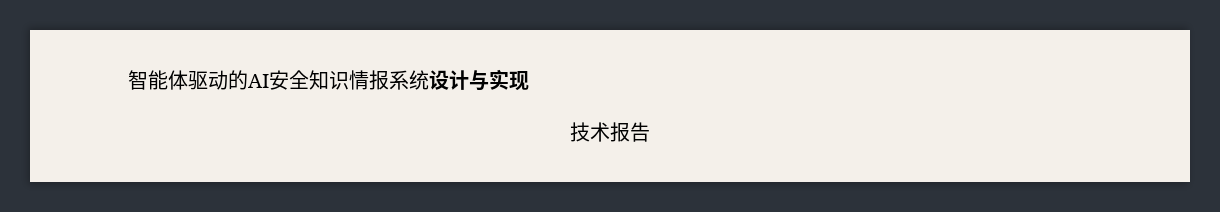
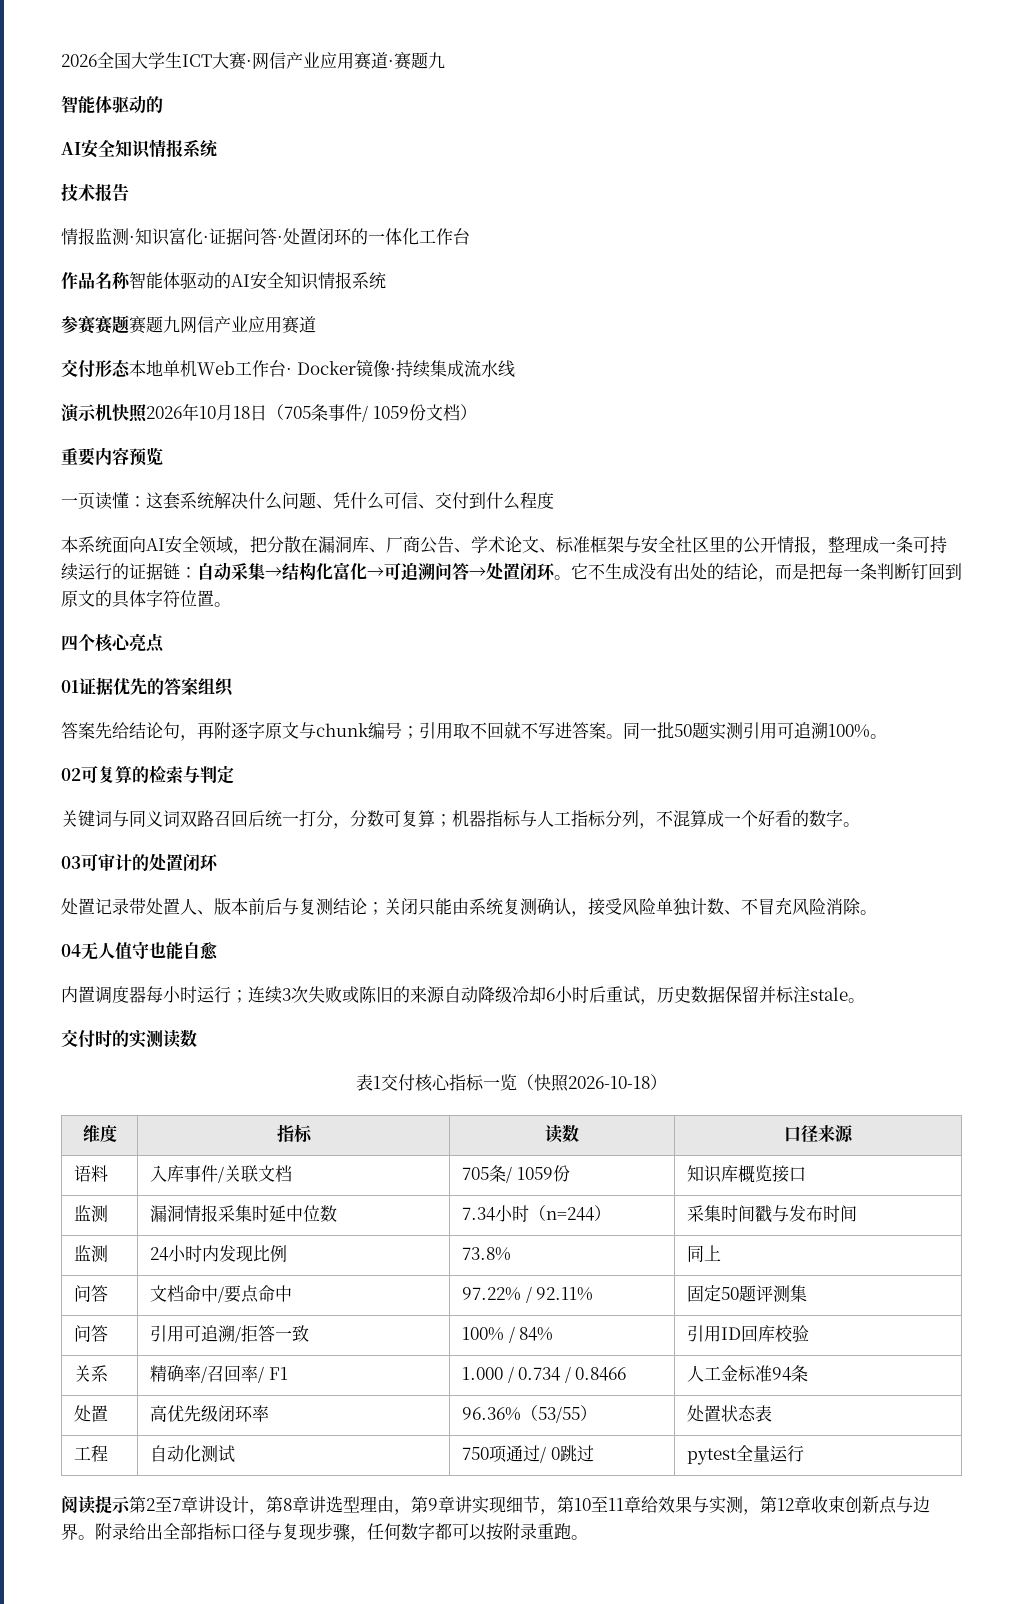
(128, 80) none -> [61,52,445,70] [61,95,163,114] [61,139,218,159] [61,183,129,202] [61,228,470,246] [61,272,131,289] 2026全国大学生ICT大赛·网信产业应用赛道·赛题九 // 智能体驱动的 // AI安全知识情报系统 // 技术报告 // 情报监测·知识富化·证据问答·处置闭环的一体化工作台 // 作品名称
[429,69,529,91] [570,122,650,142] 设计与实现 // 技术报告 -> [61,315,316,335] [61,359,515,378] [61,403,477,423] [61,447,163,466] [61,492,554,510] [61,536,947,555] [61,562,962,582] [61,590,231,608] [61,633,164,653] [61,677,234,697] [61,721,887,741] [61,765,234,784] [61,810,860,829] [61,853,219,871] [61,897,877,917] [61,941,218,960] [61,986,865,1005] [61,1029,197,1048] [356,1074,667,1092] [82,1124,117,1142] [276,1124,313,1143] [545,1124,579,1143] [784,1125,854,1142] [74,1165,109,1182] [150,1165,293,1183] [462,1165,570,1183] [687,1165,807,1183] [74,1205,109,1222] [150,1205,338,1222] [462,1205,612,1222] [687,1205,858,1223] [74,1245,109,1262] [150,1245,288,1262] [462,1247,512,1261] [687,1245,722,1262] [74,1285,109,1302] [150,1285,293,1303] [462,1286,594,1303] [687,1285,808,1302] [74,1325,109,1342] [150,1325,310,1343] [462,1326,554,1343] [687,1325,810,1342] [74,1365,109,1382] [150,1365,288,1383] [462,1366,627,1383] [687,1365,809,1382] [74,1405,109,1422] [150,1405,270,1422] [462,1405,598,1423] [687,1405,773,1422] [74,1445,109,1462] [150,1445,236,1463] [462,1445,594,1463] [687,1445,805,1465] [61,1495,930,1515] [61,1522,588,1542] // 参赛赛题赛题九网信产业应用赛道 // 交付形态本地单机Web工作台· Docker镜像·持续集成流水线 // 演示机快照2026年10月18日（705条事件/ 1059份文档） // 重要内容预览 // 一页读懂：这套系统解决什么问题、凭什么可信、交付到什么程度 // 本系统面向AI安全领域，把分散在漏洞库、厂商公告、学术论文、标准框架与安全社区里的公开情报，整理成一条可持续运行的证据链：自动采集→结构化富化→可追溯问答→处置闭环。它不生成没有出处的结论，而是把每一条判断钉回到原文的具体字符位置。 // 四个核心亮点 // 01证据优先的答案组织 // 答案先给结论句，再附逐字原文与chunk编号；引用取不回就不写进答案。同一批50题实测引用可追溯100%。 // 02可复算的检索与判定 // 关键词与同义词双路召回后统一打分，分数可复算；机器指标与人工指标分列，不混算成一个好看的数字。 // 03可审计的处置闭环 // 处置记录带处置人、版本前后与复测结论；关闭只能由系统复测确认，接受风险单独计数、不冒充风险消除。 // 04无人值守也能自愈 // 内置调度器每小时运行；连续3次失败或陈旧的来源自动降级冷却6小时后重试，历史数据保留并标注stale。 // 交付时的实测读数 // 表1交付核心指标一览（快照2026-10-18） // 维度 | 指标 | 读数 | 口径来源 // 语料 | 入库事件/关联文档 | 705条/ 1059份 | 知识库概览接口 // 监测 | 漏洞情报采集时延中位数 | 7.34小时（n=244） | 采集时间戳与发布时间 // 监测 | 24小时内发现比例 | 73.8% | 同上 // 问答 | 文档命中/要点命中 | 97.22% / 92.11% | 固定50题评测集 // 问答 | 引用可追溯/拒答一致 | 100% / 84% | 引用ID回库校验 // 关系 | 精确率/召回率/ F1 | 1.000 / 0.734 / 0.8466 | 人工金标准94条 // 处置 | 高优先级闭环率 | 96.36%（53/55） | 处置状态表 // 工程 | 自动化测试 | 750项通过/ 0跳过 | pytest全量运行 // 阅读提示第2至7章讲设计，第8章讲选型理由，第9章讲实现细节，第10至11章给效果与实测，第12章收束创新点与边界。附录给出全部指标口径与复现步骤，任何数字都可以按附录重跑。

